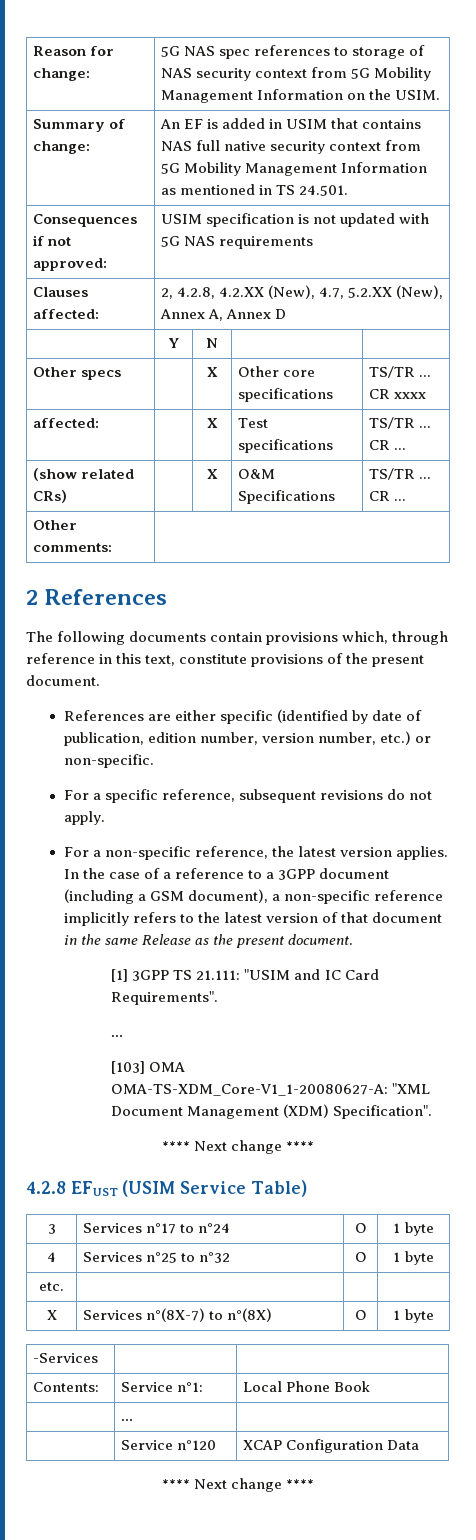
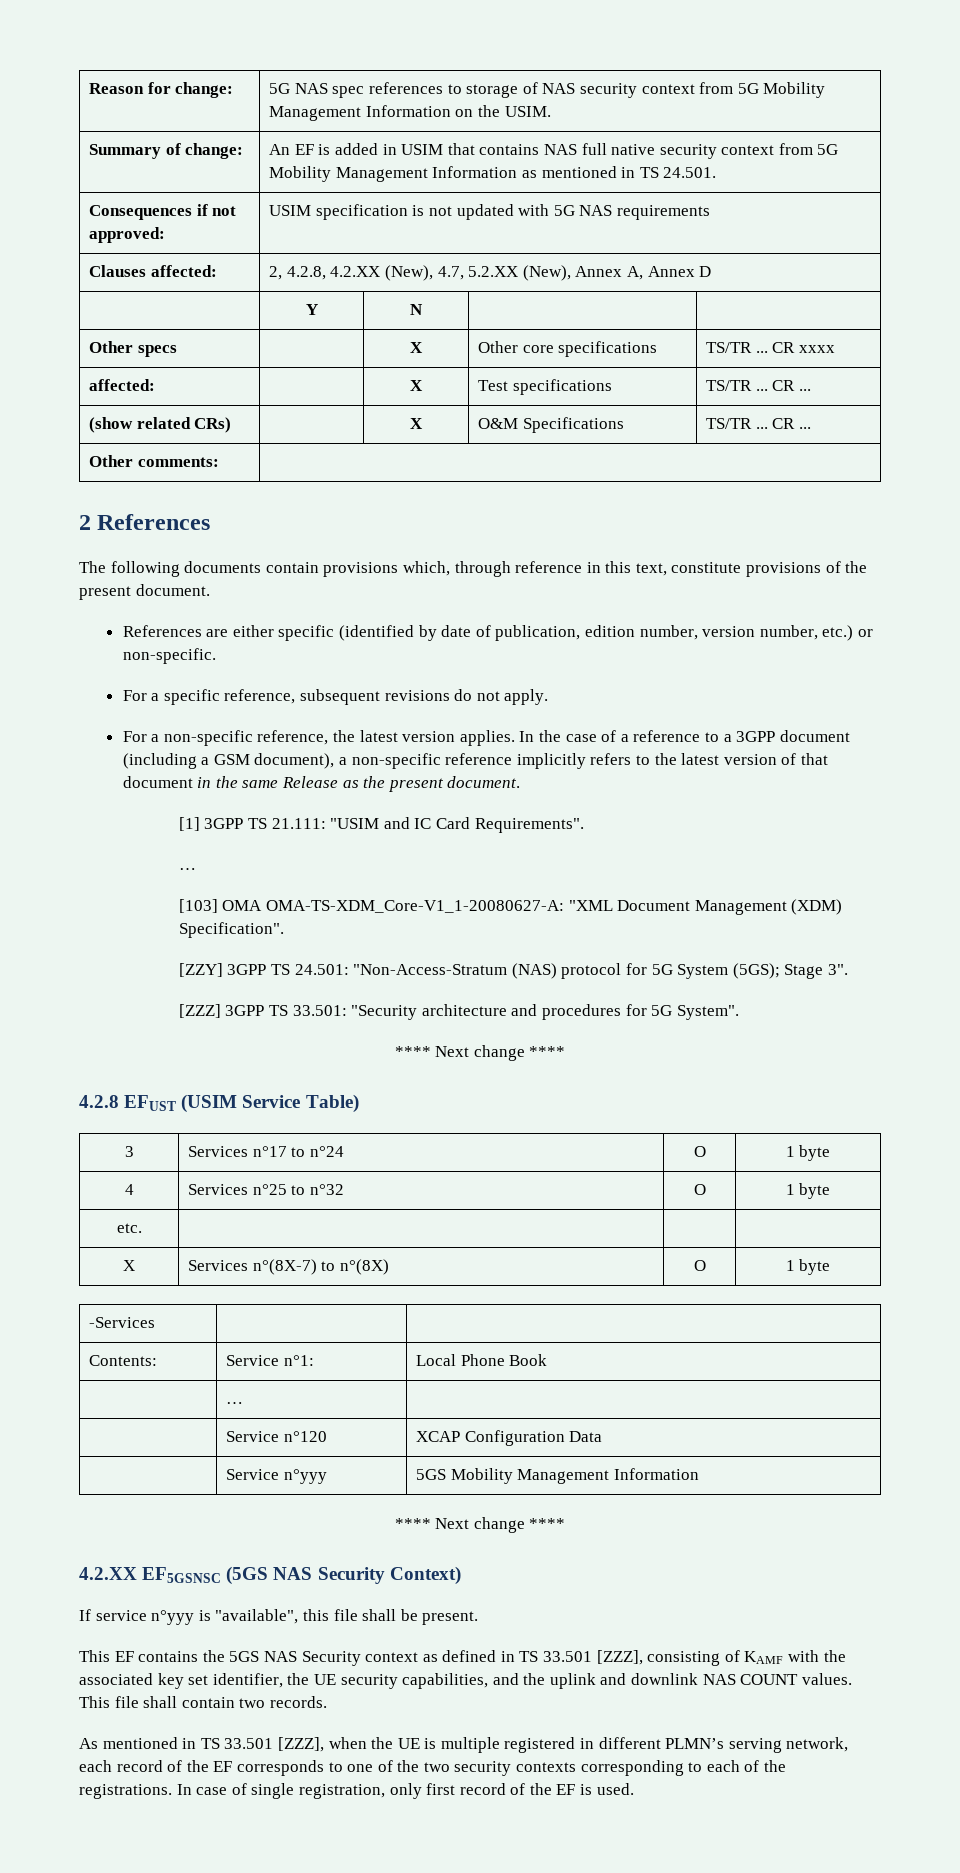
(433, 1112) none -> [178,963,848,979] [178,1004,739,1020] // [ZZY] 3GPP TS 24.501: "Non-Access-Stratum (NAS) protocol for 5G System (5GS); Stage 3". // [ZZZ] 3GPP TS 33.501: "Security architecture and procedures for 5G System".
[161,1478,315,1492] // **** Next change **** -> [226,1469,327,1484] [416,1468,699,1484] [394,1517,566,1533] [79,1566,461,1585] [79,1609,479,1625] [79,1650,846,1666] [79,1673,852,1689] [79,1696,327,1708] [79,1737,849,1753] [79,1760,787,1776] [79,1783,634,1799] // | Service n°yyy | 5GS Mobility Management Information // **** Next change **** // 4.2.XX EF5GSNSC (5GS NAS Security Context) // If service n°yyy is "available", this file shall be present. // This EF contains the 5GS NAS Security context as defined in TS 33.501 [ZZZ], consisting of KAMF with the associated key set identifier, the UE security capabilities, and the uplink and downlink NAS COUNT values. This file shall contain two records. // As mentioned in TS 33.501 [ZZZ], when the UE is multiple registered in different PLMN’s serving network, each record of the EF corresponds to one of the two security contexts corresponding to each of the registrations. In case of single registration, only first record of the EF is used.

